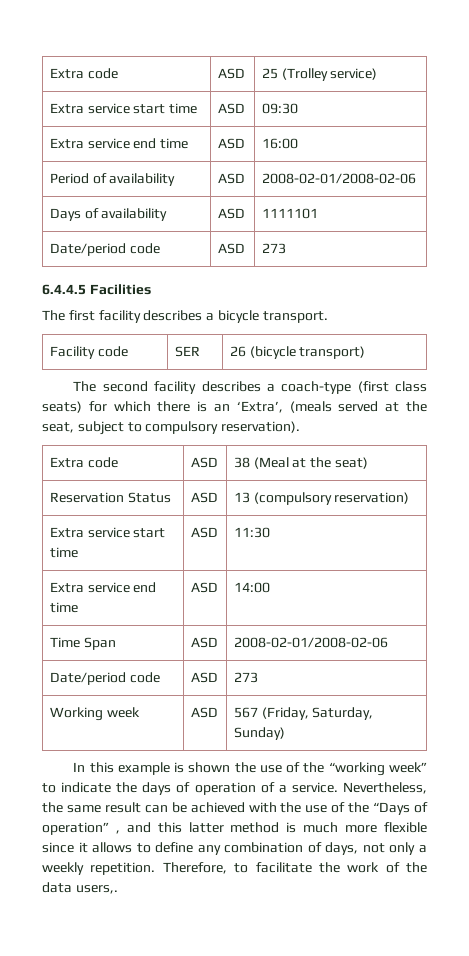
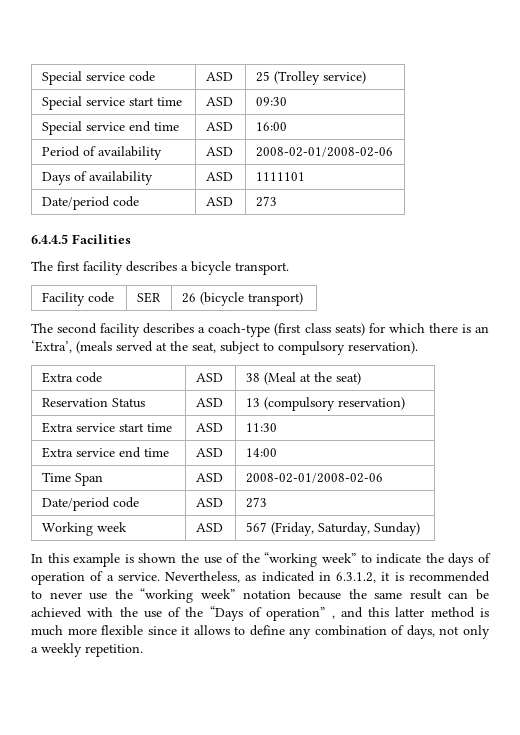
[49,68,84,79] Extra -> [41,71,125,85] Special service
[49,103,84,114] Extra -> [41,96,82,110] Special
[49,138,84,149] Extra -> [41,121,82,135] Special
(427, 788) none -> [245,571,490,583] [31,588,342,603] as indicated in 6.3.1.2, it is recommended to never use the “working week” notation because
[162,862,427,874] [42,882,118,894] Therefore, to facilitate the work of the data users,. -> (143, 650) none

